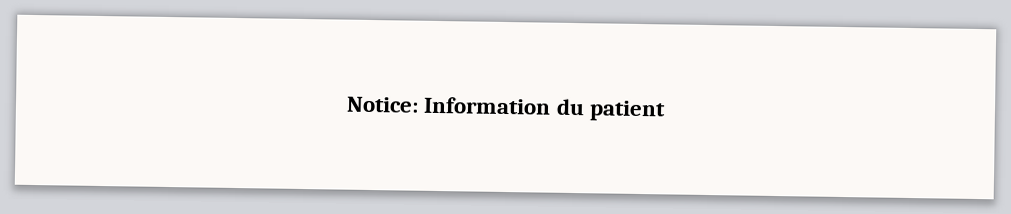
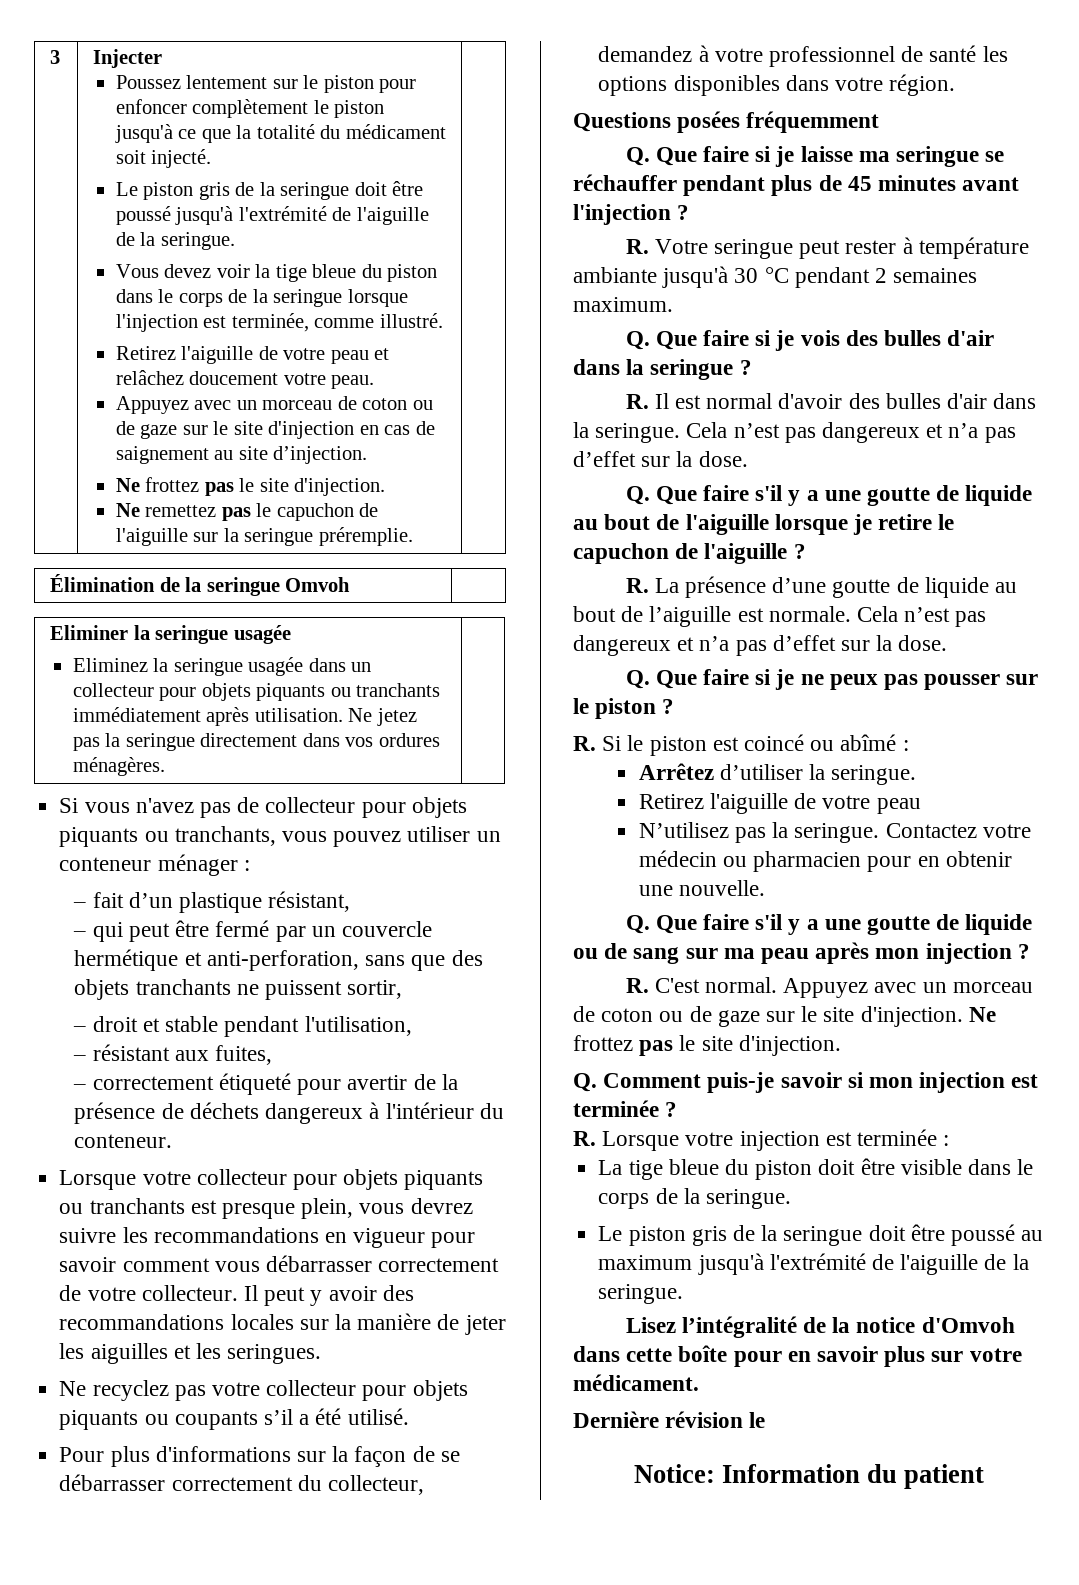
(346, 104) none -> [49,50,60,64] [92,49,162,68] [115,75,417,93] [115,99,385,118] [114,124,446,143] [115,149,212,168] [115,181,424,200] [115,206,429,225] [115,232,235,250] [115,264,438,282] [115,289,408,307] [115,313,443,332] [115,346,390,364] [115,370,375,389] [115,396,433,414] [115,421,435,439] [115,446,368,464] [115,477,386,496] [115,503,379,521] [115,527,413,546] [49,574,351,596] [49,625,291,644] [72,657,372,676] [72,683,441,701] [72,707,417,726] [72,733,440,751] [72,757,165,776] [59,797,467,818] [59,826,501,847] [59,854,250,876] [73,891,351,913] [73,920,432,942] [74,949,483,971] [74,979,403,1000] [73,1016,412,1037] [73,1044,273,1065] [73,1073,458,1095] [74,1102,504,1124] [74,1134,173,1148] [59,1169,484,1190] [59,1198,473,1219] [59,1227,476,1248] [59,1255,500,1272] [59,1285,414,1306] [59,1313,506,1335] [59,1343,322,1364] [59,1380,468,1401] [59,1408,409,1430] [59,1446,460,1467] [59,1474,424,1495] [598,45,1008,67] [598,74,956,96] [573,111,880,133] [625,146,1005,167] [573,174,1020,196] [573,204,690,225] [625,237,1029,259] [573,266,978,288] [573,297,673,312] [625,330,995,351] [573,359,752,380] [625,393,1037,409] [573,422,1016,443] [573,451,748,467] [625,485,1033,506] [573,514,955,535] [573,543,806,564] [625,576,1018,598] [573,606,987,627] [573,635,948,656] [625,669,1039,690] [573,698,675,719] [573,734,909,756] [638,763,917,785] [638,793,921,814] [638,822,1031,843] [638,850,1012,872] [638,880,765,896] [625,914,1033,935] [573,942,1030,964] [625,977,1033,998] [573,1006,996,1027] [573,1035,841,1056] [573,1072,1039,1093] [573,1100,678,1117] [573,1129,950,1151] [598,1158,1034,1180] [598,1188,791,1209] [598,1224,1044,1246] [598,1253,1029,1275] [598,1284,684,1304] [625,1316,1015,1338] [573,1345,1022,1367] [573,1374,699,1391] [573,1411,766,1428] 3 | Injecter // Poussez lentement sur le piston pour enfoncer complètement le piston jusqu'à ce que la totalité du médicament soit injecté. // Le piston gris de la seringue doit être poussé jusqu'à l'extrémité de l'aiguille de la seringue. // Vous devez voir la tige bleue du piston dans le corps de la seringue lorsque l'injection est terminée, comme illustré. // Retirez l'aiguille de votre peau et relâchez doucement votre peau. // Appuyez avec un morceau de coton ou de gaze sur le site d'injection en cas de saignement au site d’injection. // Ne frottez pas le site d'injection. // Ne remettez pas le capuchon de l'aiguille sur la seringue préremplie. | // Élimination de la seringue Omvoh | // Eliminer la seringue usagée // Eliminez la seringue usagée dans un collecteur pour objets piquants ou tranchants immédiatement après utilisation. Ne jetez pas la seringue directement dans vos ordures ménagères. | // Si vous n'avez pas de collecteur pour objets piquants ou tranchants, vous pouvez utiliser un conteneur ménager : // – fait d’un plastique résistant, // – qui peut être fermé par un couvercle hermétique et anti-perforation, sans que des objets tranchants ne puissent sortir, // – droit et stable pendant l'utilisation, // – résistant aux fuites, // – correctement étiqueté pour avertir de la présence de déchets dangereux à l'intérieur du conteneur. // Lorsque votre collecteur pour objets piquants ou tranchants est presque plein, vous devrez suivre les recommandations en vigueur pour savoir comment vous débarrasser correctement de votre collecteur. Il peut y avoir des recommandations locales sur la manière de jeter les aiguilles et les seringues. // Ne recyclez pas votre collecteur pour objets piquants ou coupants s’il a été utilisé. // Pour plus d'informations sur la façon de se débarrasser correctement du collecteur, demandez à votre professionnel de santé les options disponibles dans votre région. // Questions posées fréquemment // Q. Que faire si je laisse ma seringue se réchauffer pendant plus de 45 minutes avant l'injection ? // R. Votre seringue peut rester à température ambiante jusqu'à 30 °C pendant 2 semaines maximum. // Q. Que faire si je vois des bulles d'air dans la seringue ? // R. Il est normal d'avoir des bulles d'air dans la seringue. Cela n’est pas dangereux et n’a pas d’effet sur la dose. // Q. Que faire s'il y a une goutte de liquide au bout de l'aiguille lorsque je retire le capuchon de l'aiguille ? // R. La présence d’une goutte de liquide au bout de l’aiguille est normale. Cela n’est pas dangereux et n’a pas d’effet sur la dose. // Q. Que faire si je ne peux pas pousser sur le piston ? // R. Si le piston est coincé ou abîmé : // Arrêtez d’utiliser la seringue. // Retirez l'aiguille de votre peau // N’utilisez pas la seringue. Contactez votre médecin ou pharmacien pour en obtenir une nouvelle. // Q. Que faire s'il y a une goutte de liquide ou de sang sur ma peau après mon injection ? // R. C'est normal. Appuyez avec un morceau de coton ou de gaze sur le site d'injection. Ne frottez pas le site d'injection. // Q. Comment puis-je savoir si mon injection est terminée ? // R. Lorsque votre injection est terminée : // La tige bleue du piston doit être visible dans le corps de la seringue. // Le piston gris de la seringue doit être poussé au maximum jusqu'à l'extrémité de l'aiguille de la seringue. // Lisez l’intégralité de la notice d'Omvoh dans cette boîte pour en savoir plus sur votre médicament. // Dernière révision le //

